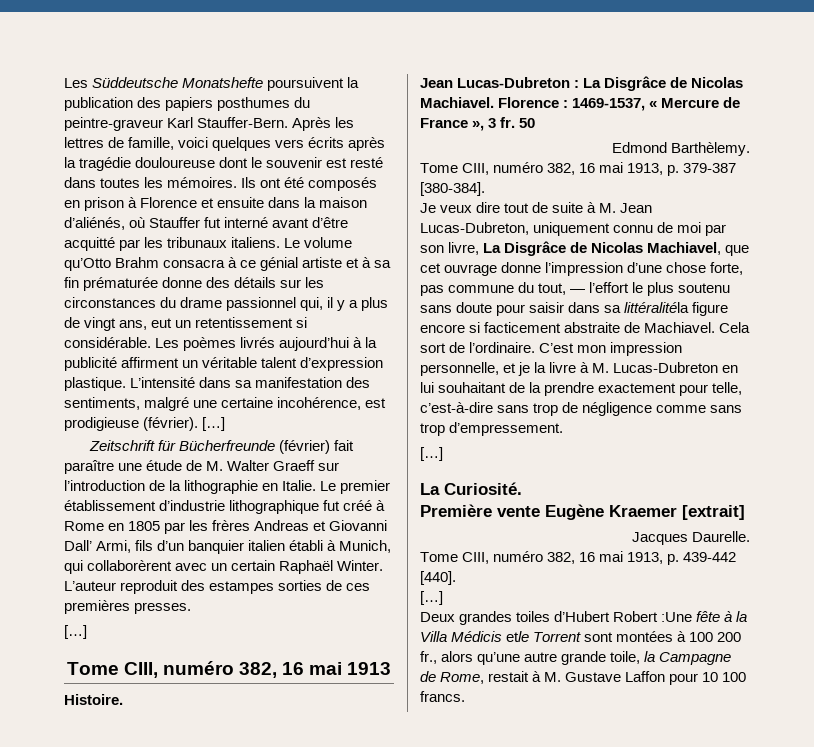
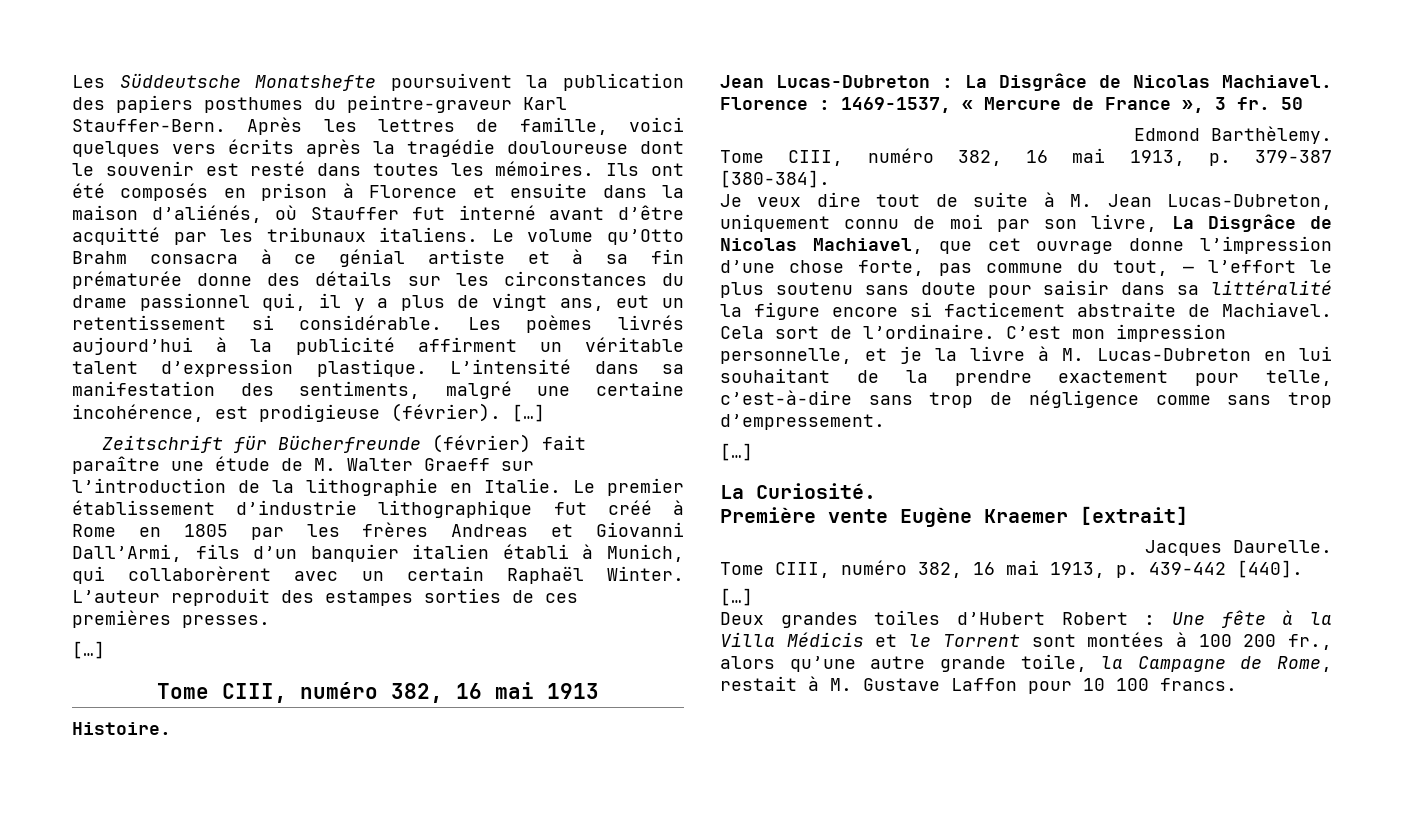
[64,540,132,553] Dall’ Armi, -> [72,544,182,562] Dall’Armi,
[624,302,690,313] littéralitéla -> [1211,280,1332,295] [720,304,742,317] littéralité la
[661,612,693,622] :Une -> [1144,612,1205,625] : Une
[506,631,530,642] etle -> [875,634,932,647] et le

